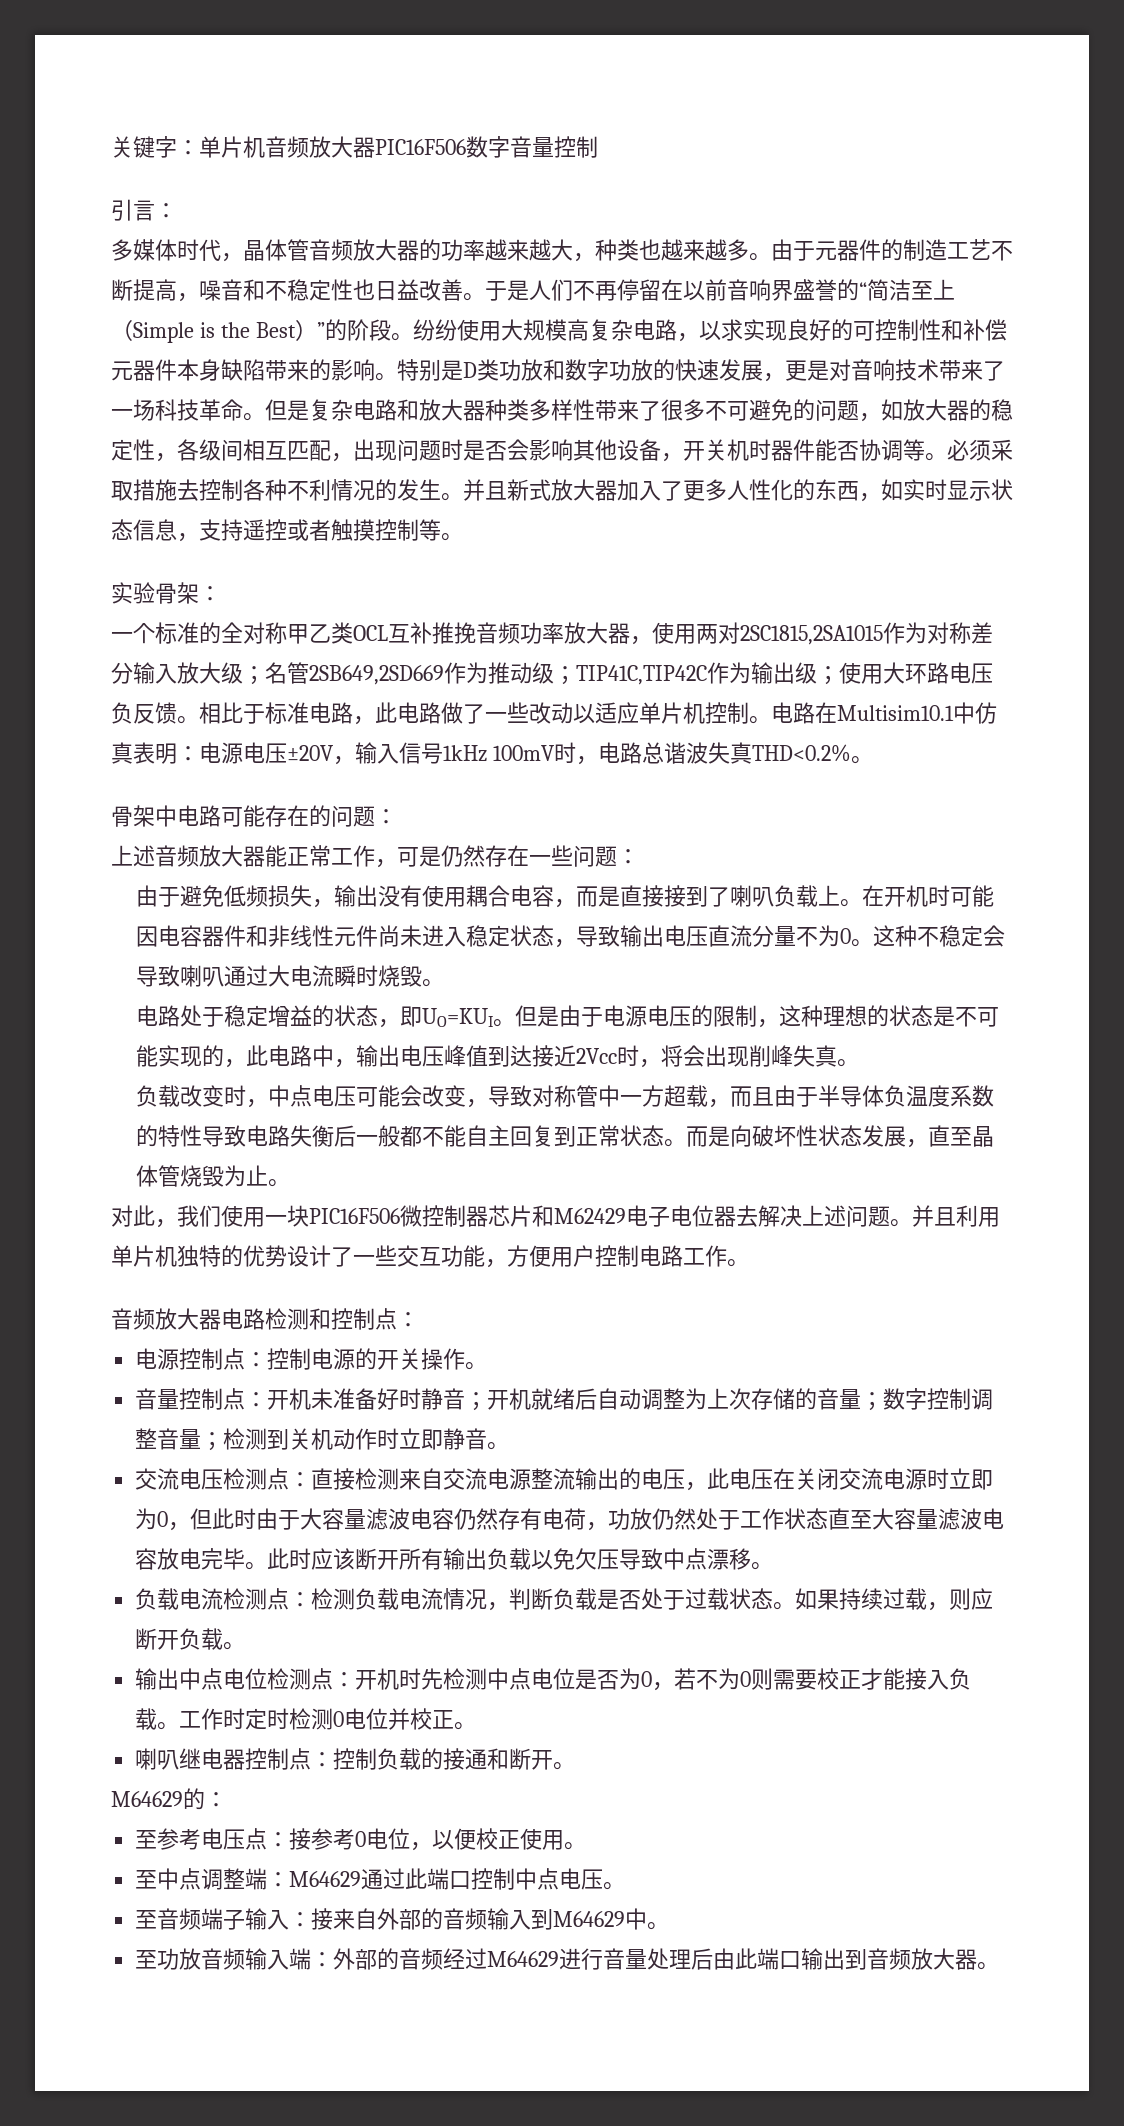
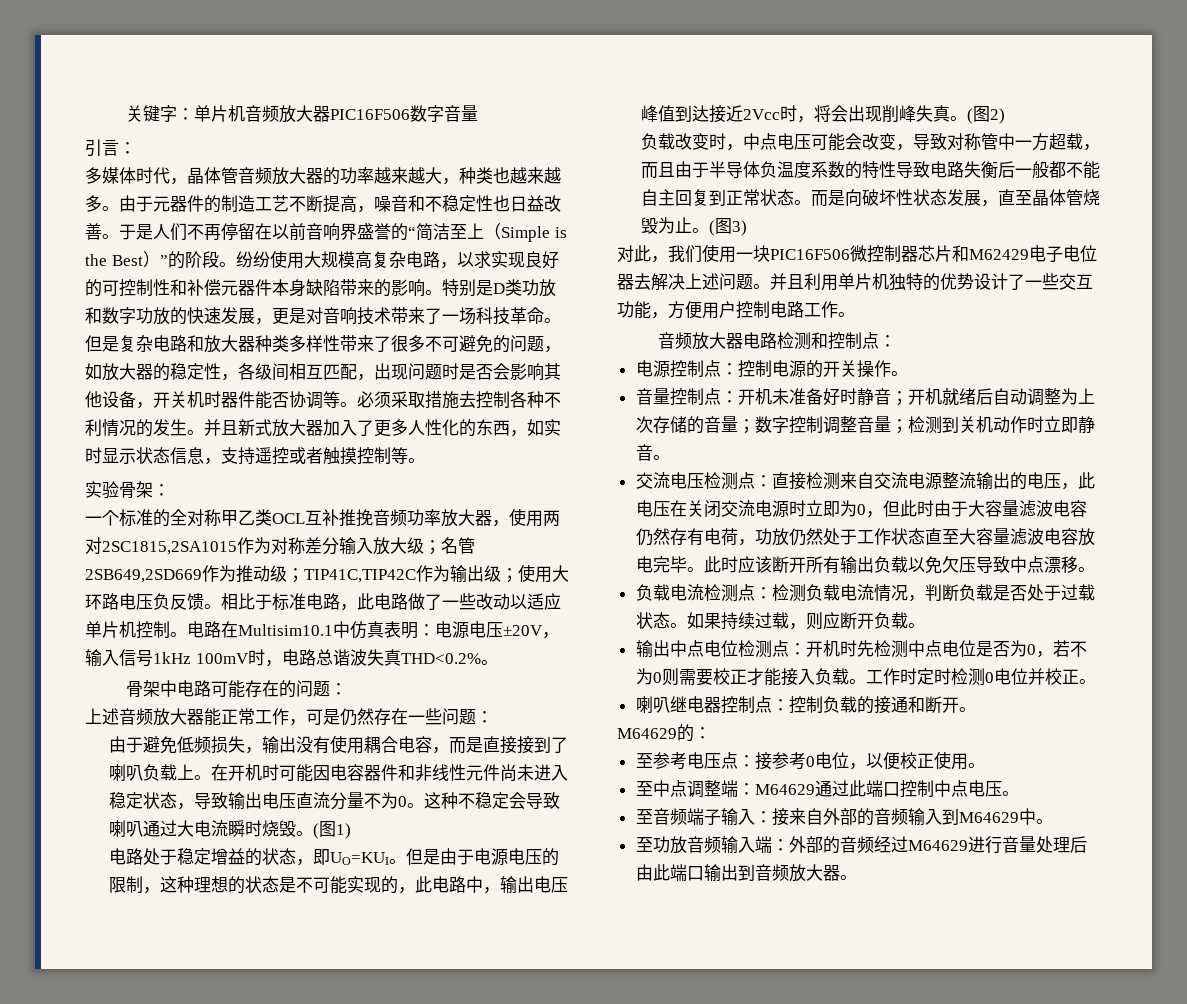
[554,136,598,158] 控制 -> (479, 113) none
(445, 983) none -> [312,821,351,839] (图1)
(860, 1063) none -> [966,106,1005,124] (图2)
(291, 1183) none -> [708,218,747,236] (图3)

